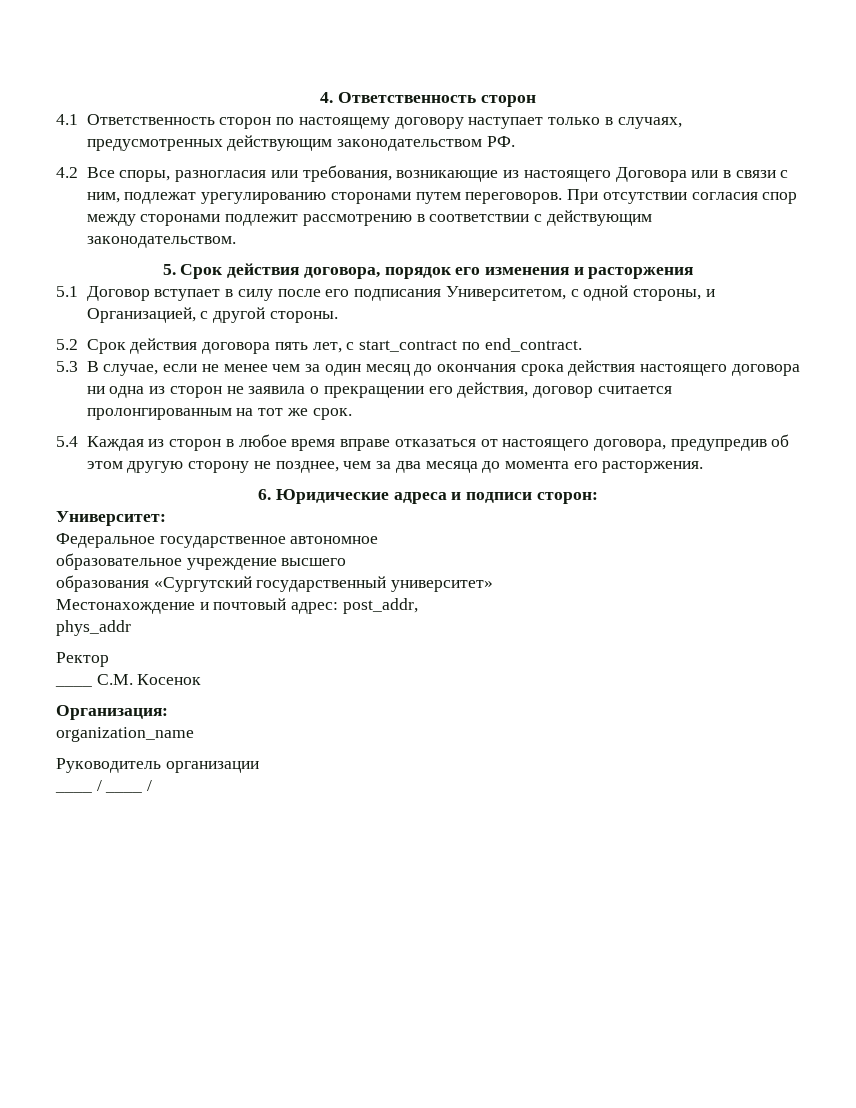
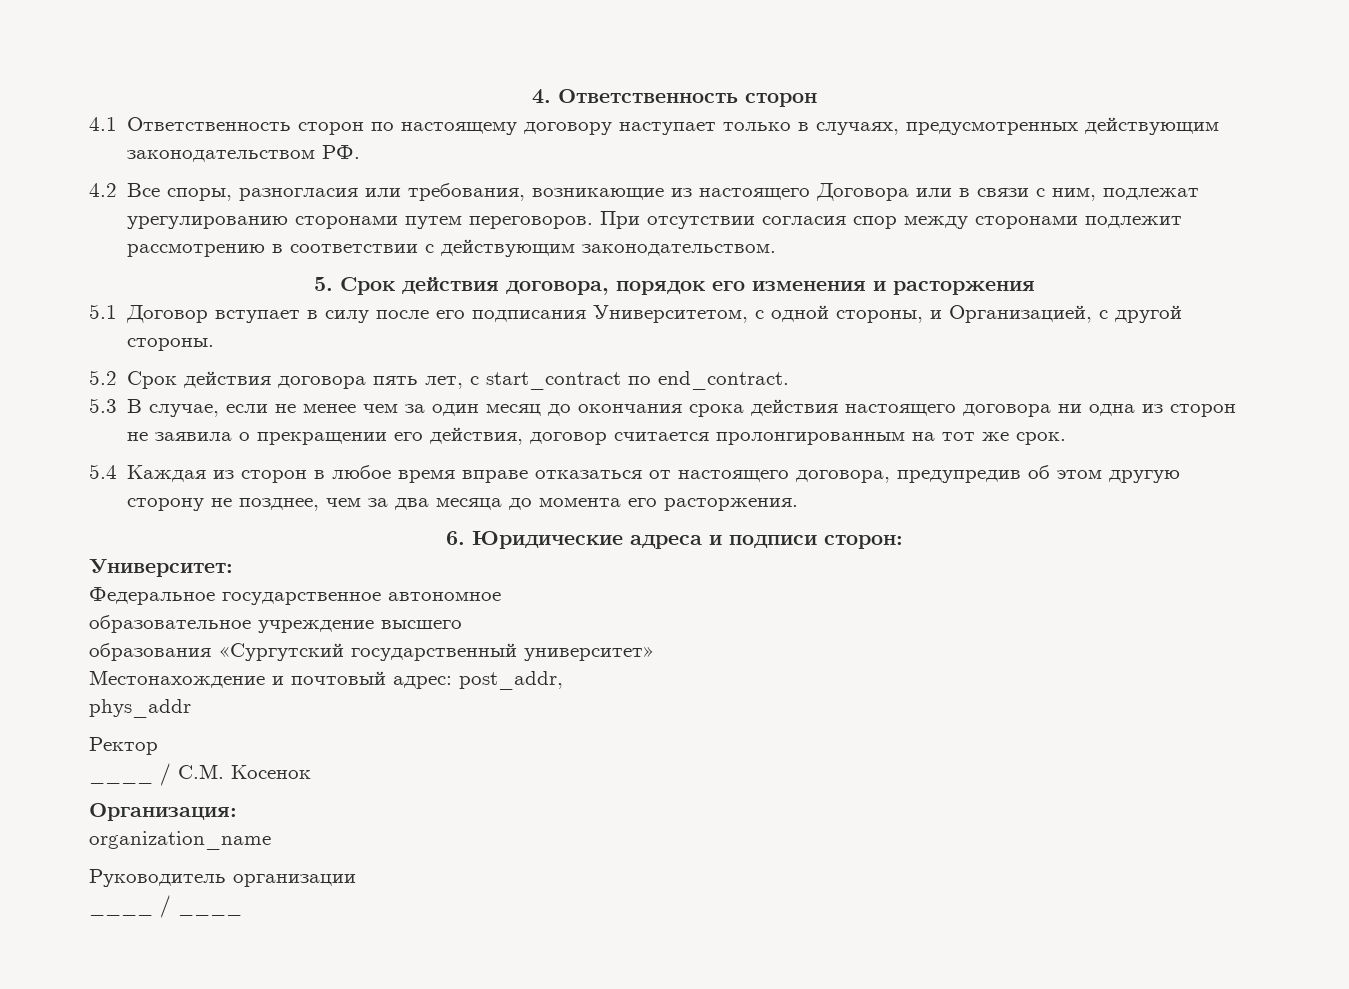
(92, 686) none -> [160,763,171,786] /
[147,780,153,791] / -> (242, 913) none

